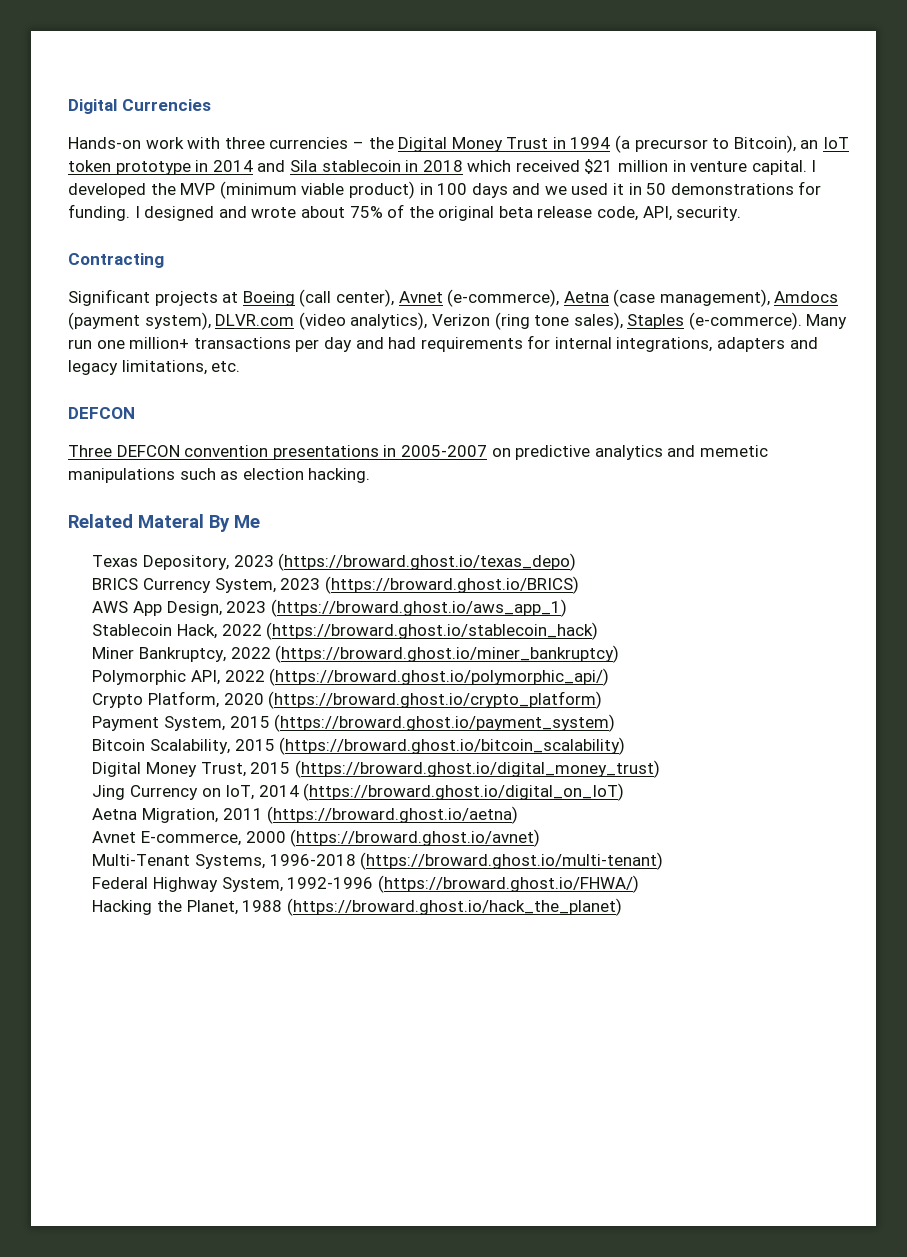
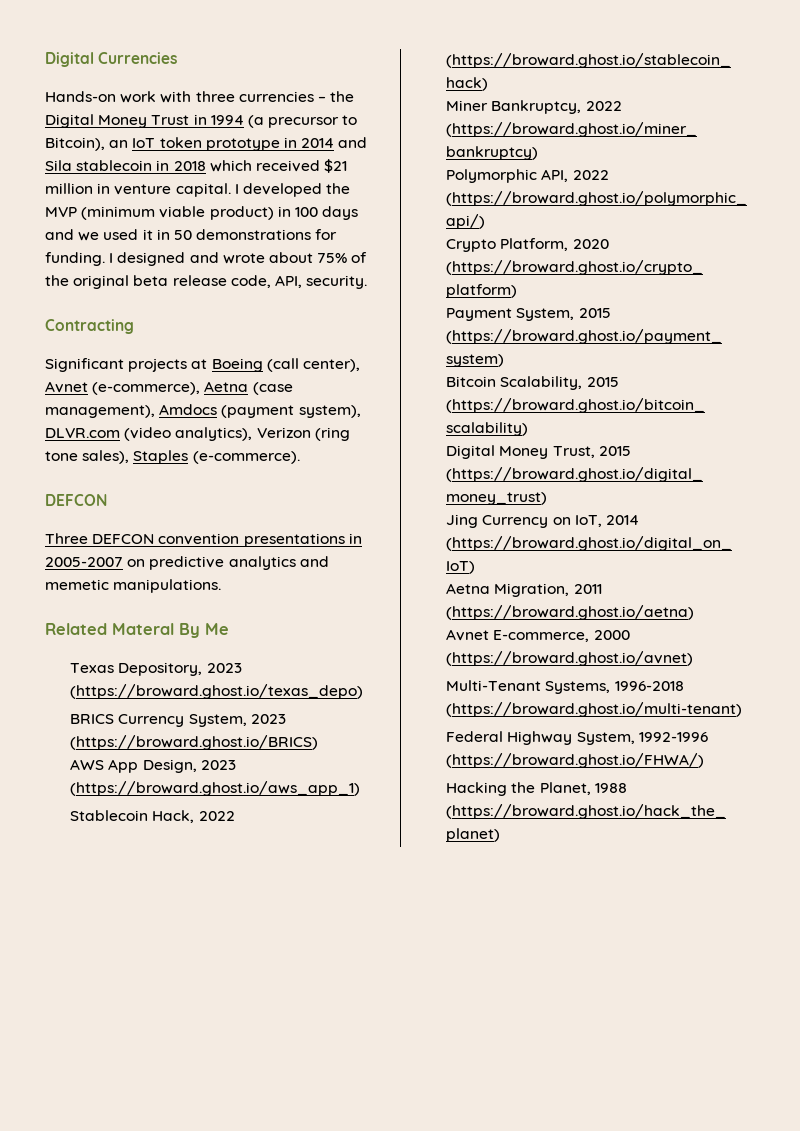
[806,314,848,329] [68,335,818,352] [68,360,241,375] Many run one million+ transactions per day and had requirements for internal integrations, adapters and legacy limitations, etc. -> (300, 457) none
[68,468,371,483] manipulations such as election hacking. -> [113,579,222,593] manipulations.

